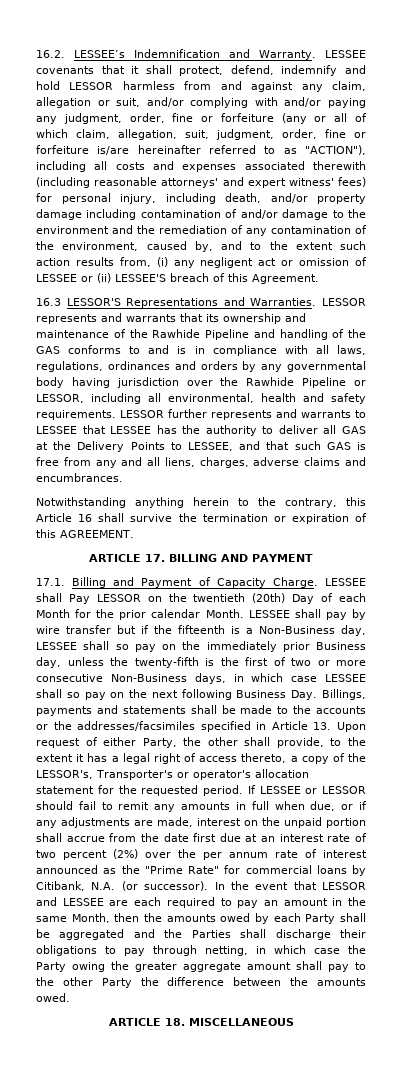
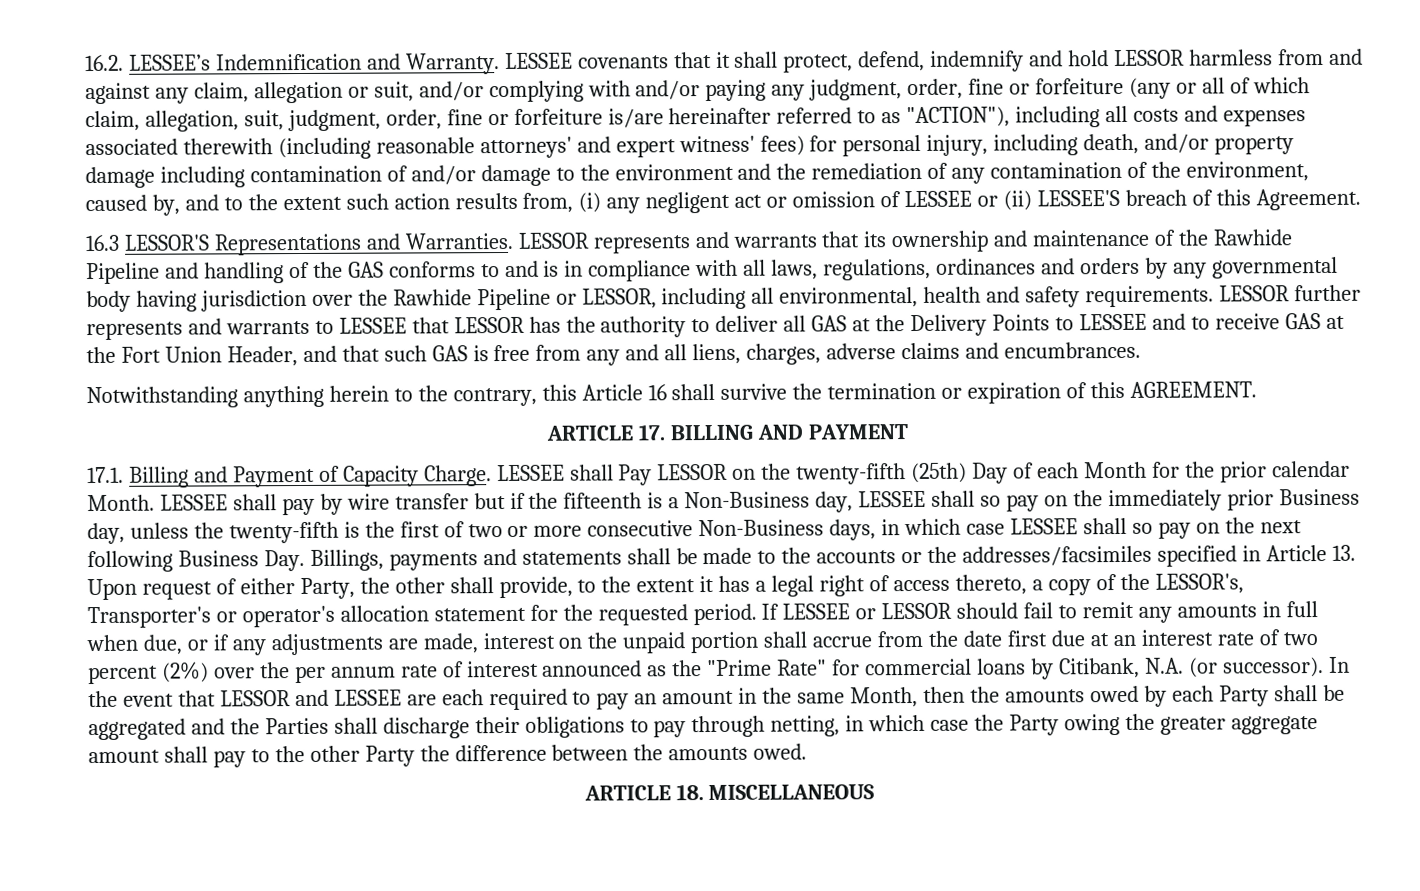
[110,426,152,434] LESSEE -> [453,316,525,334] LESSOR
[188,442,233,451] LESSEE, -> [1078,313,1345,331] [86,346,298,367] LESSEE and to receive GAS at the Fort Union Header,
[193,593,286,603] twentieth (20th) -> [796,462,968,485] twenty-fifth (25th)

